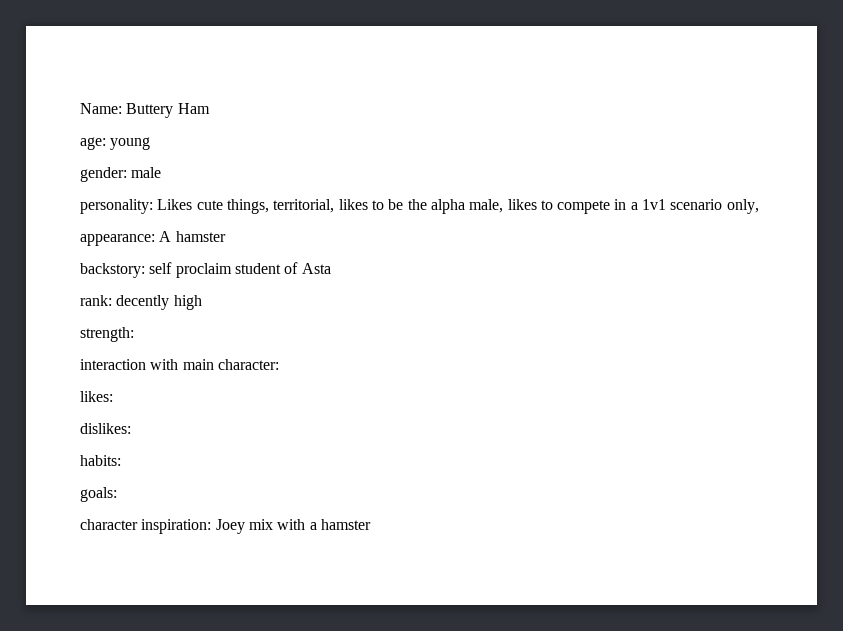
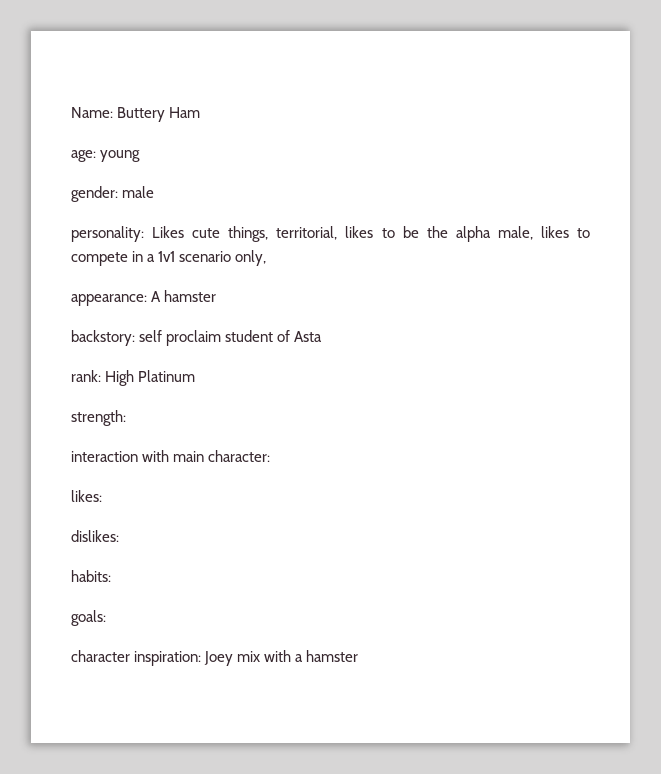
[116,295,202,310] decently high -> [105,370,196,386] High Platinum

